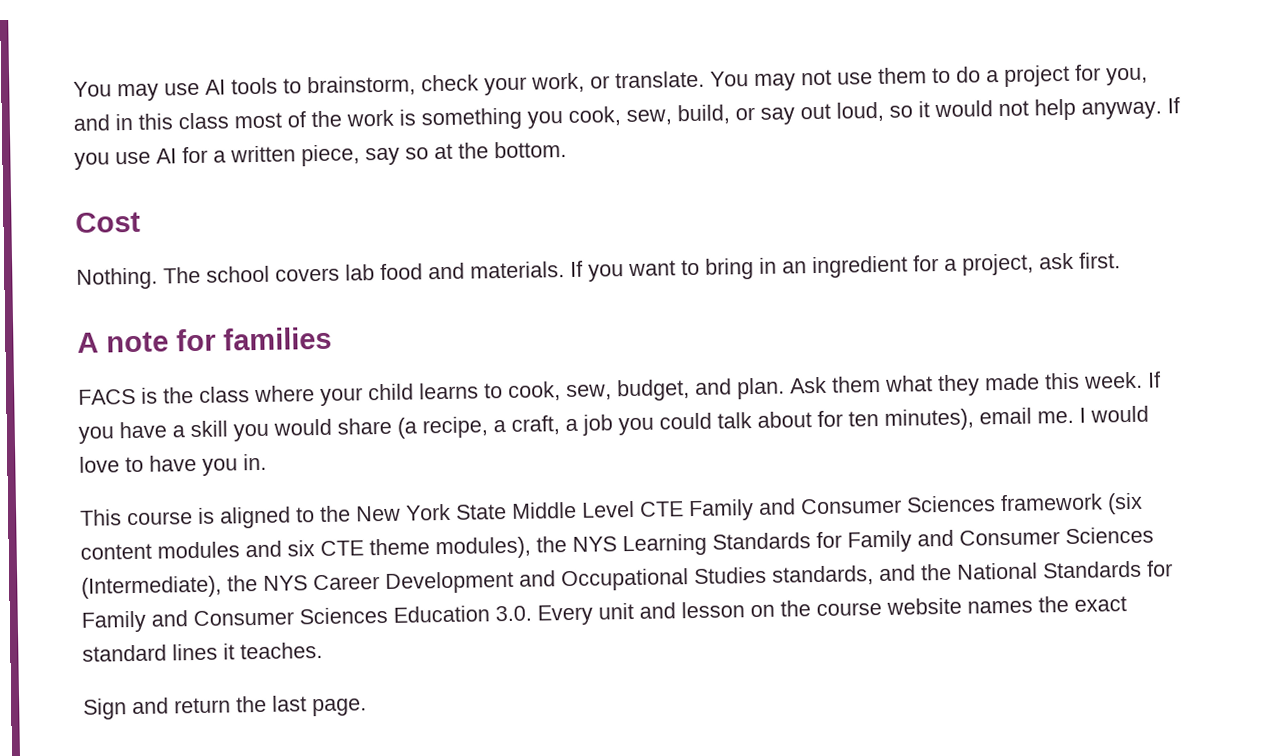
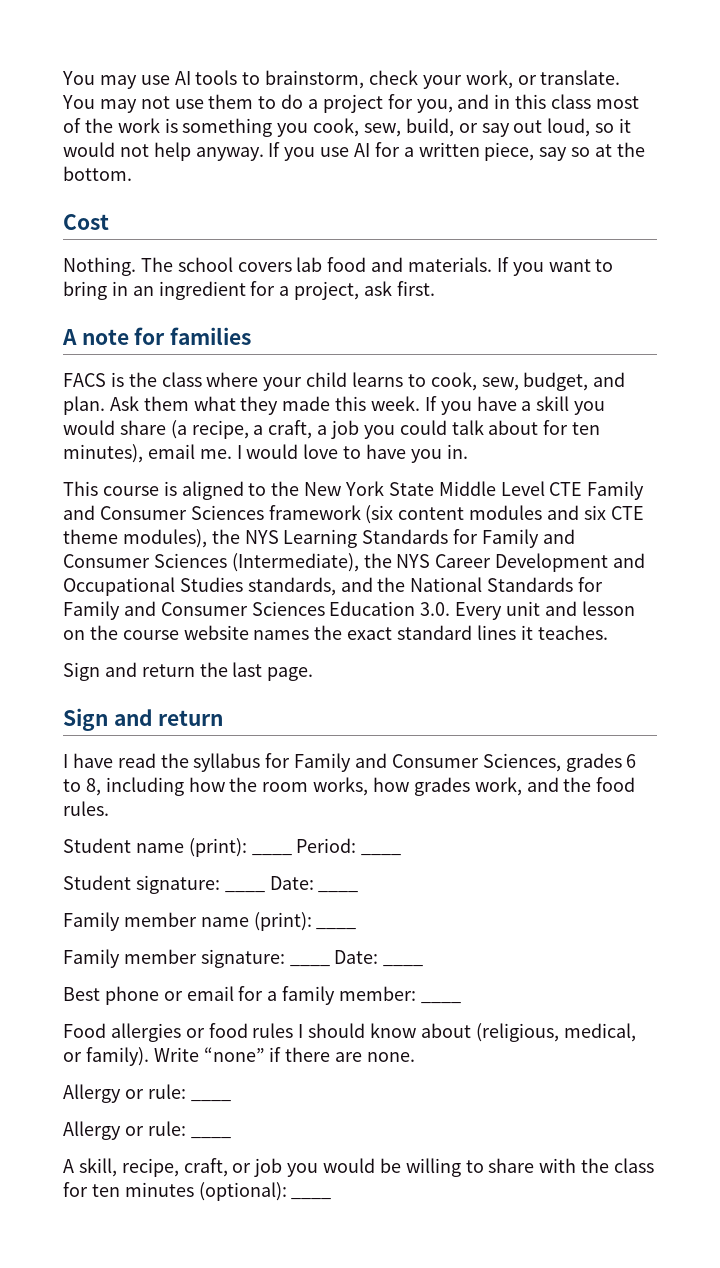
(367, 707) none -> [63,708,224,731] [63,753,637,772] [63,777,636,796] [63,801,109,816] [63,838,292,857] [296,838,357,853] [361,853,402,856] [63,875,265,894] [269,876,314,890] [318,890,359,893] [63,912,357,931] [63,949,330,968] [334,950,379,964] [383,964,424,967] [63,986,417,1005] [420,1001,461,1004] [63,1023,636,1042] [63,1047,416,1066] [63,1084,186,1103] [190,1099,231,1102] [63,1121,186,1140] [190,1136,231,1139] [63,1158,655,1177] [63,1182,332,1201] // Sign and return // I have read the syllabus for Family and Consumer Sciences, grades 6 to 8, including how the room works, how grades work, and the food rules. // Student name (print): ____ Period: ____ // Student signature: ____ Date: ____ // Family member name (print): ____ // Family member signature: ____ Date: ____ // Best phone or email for a family member: ____ // Food allergies or food rules I should know about (religious, medical, or family). Write “none” if there are none. // Allergy or rule: ____ // Allergy or rule: ____ // A skill, recipe, craft, or job you would be willing to share with the class for ten minutes (optional): ____

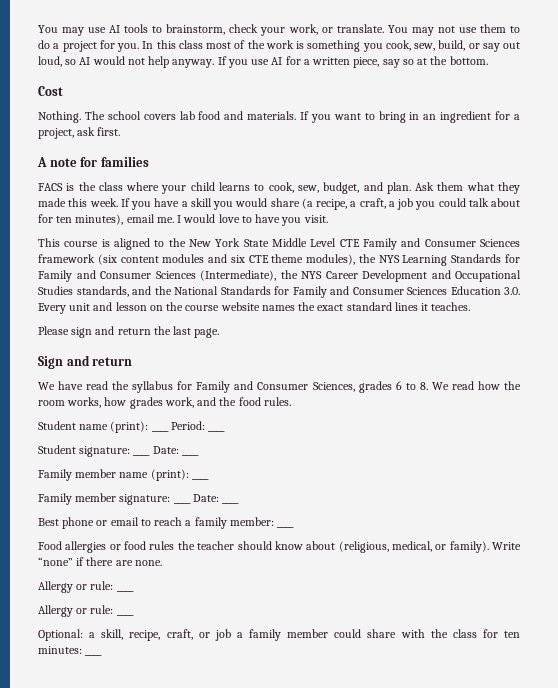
[416,94,511,113] you, and in -> [117,41,154,52] you. In
[619,118,632,133] it -> [79,57,91,65] AI
[446,444,468,459] in. -> [303,215,328,223] visit.
[63,662,100,681] Sign -> [38,326,93,338] Please sign
[63,754,68,768] I -> [38,382,55,390] We
[85,777,184,796] 8, including -> [419,381,474,390] 8. We read
[238,986,264,1001] for -> [140,517,183,526] to reach
[298,1024,304,1038] I -> [177,541,235,550] the teacher
[63,1159,74,1173] A -> [38,629,96,641] Optional: a
[287,1158,484,1177] you would be willing to -> [236,629,362,641] a family member could
[124,1182,287,1201] minutes (optional): -> [38,646,82,654] minutes:

